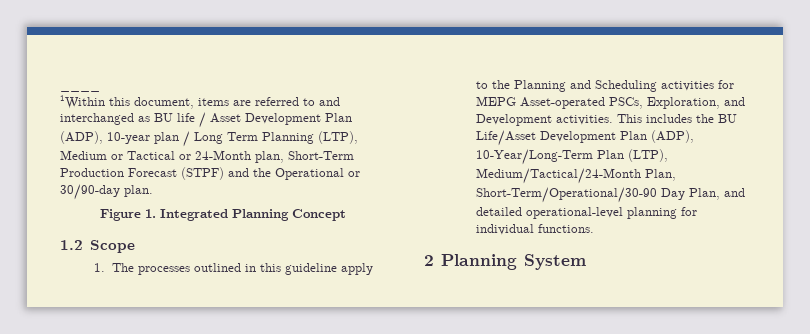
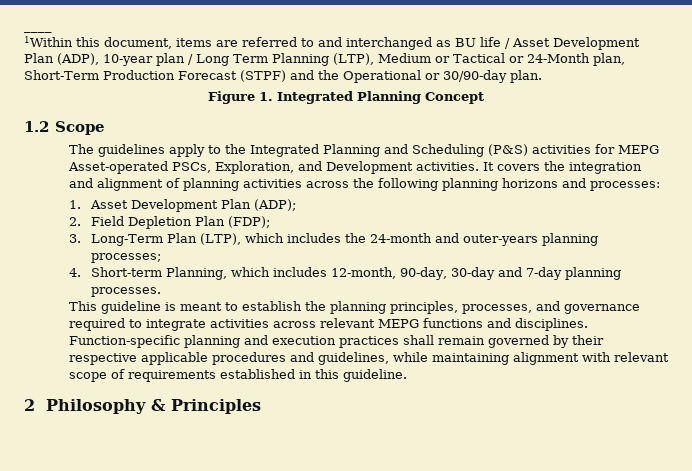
[94,263,337,275] 1. The processes outlined in this guideline -> [68,144,165,157] The guidelines
(510, 84) none -> [249,144,319,157] Integrated
(657, 86) none -> [487,144,528,156] (P&S)
[616,114,737,123] [475,130,694,146] [475,149,668,165] [475,168,676,184] [475,187,745,203] [475,207,697,219] [475,224,594,235] [424,254,587,270] This includes the BU Life/Asset Development Plan (ADP), 10-Year/Long-Term Plan (LTP), Medium/Tactical/24-Month Plan, Short-Term/Operational/30-90 Day Plan, and detailed operational-level planning for individual functions. // 2 Planning System -> [482,161,642,174] [68,178,660,191] [68,199,297,212] [68,216,271,229] [68,233,599,246] [91,253,162,263] [68,267,622,280] [91,287,162,297] [68,301,640,314] [68,318,588,331] [68,335,604,348] [68,352,669,365] [68,369,407,382] [24,399,262,414] It covers the integration and alignment of planning activities across the following planning horizons and processes: // 1. Asset Development Plan (ADP); // 2. Field Depletion Plan (FDP); // 3. Long-Term Plan (LTP), which includes the 24-month and outer-years planning processes; // 4. Short-term Planning, which includes 12-month, 90-day, 30-day and 7-day planning processes. // This guideline is meant to establish the planning principles, processes, and governance required to integrate activities across relevant MEPG functions and disciplines. Function-specific planning and execution practices shall remain governed by their respective applicable procedures and guidelines, while maintaining alignment with relevant scope of requirements established in this guideline. // 2 Philosophy & Principles

